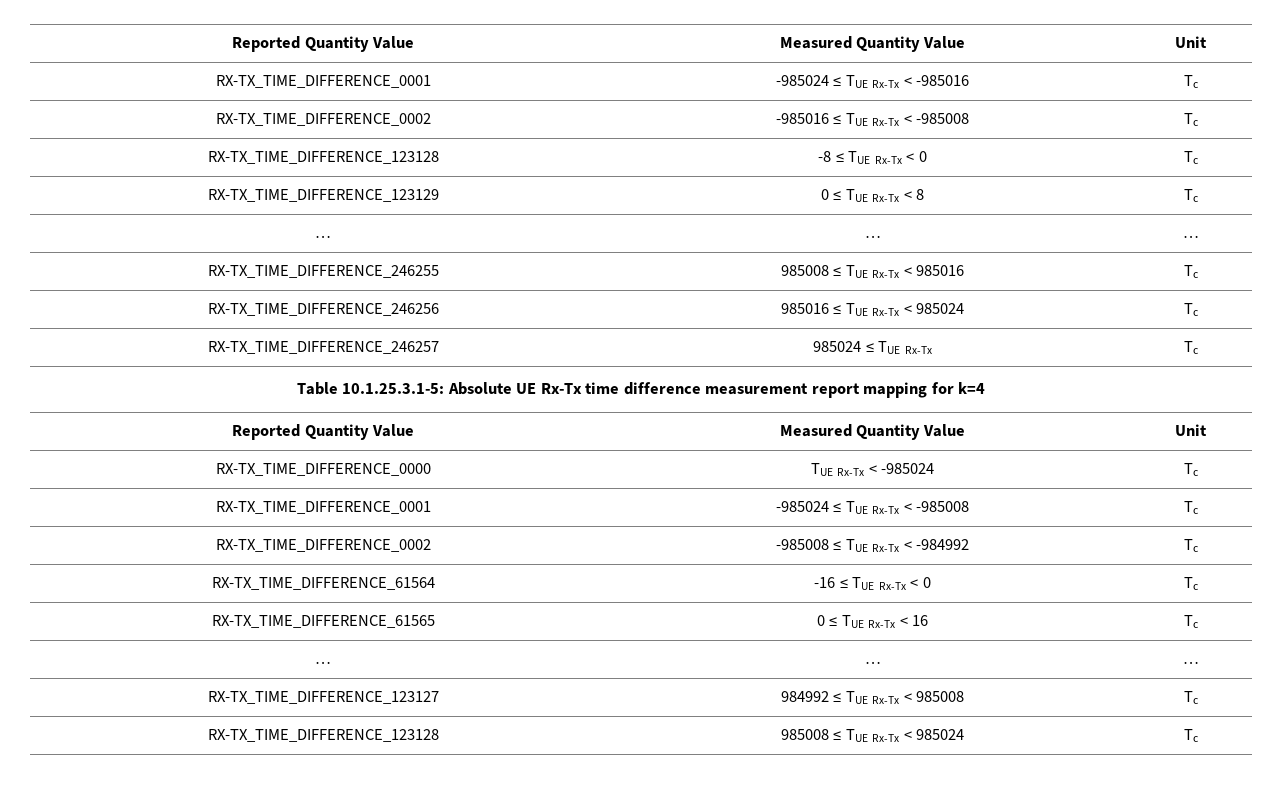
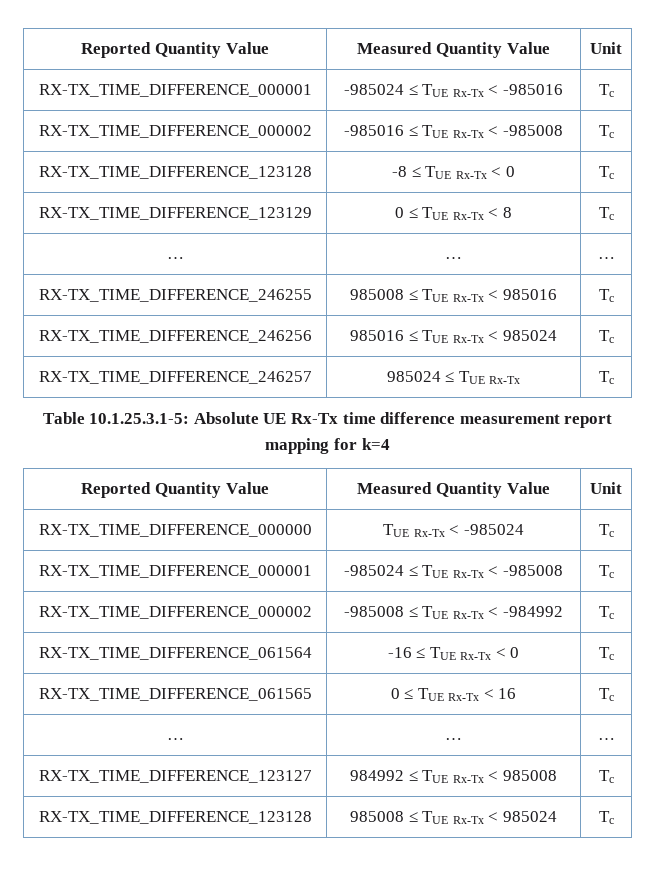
[232,36,414,52] [779,36,966,52] [1175,36,1207,48] [215,75,431,88] Reported Quantity Value | Measured Quantity Value | Unit // RX-TX_TIME_DIFFERENCE_0001 -> [81,42,269,58] [357,42,550,58] [590,42,622,54] [38,84,312,97] Reported Quantity Value | Measured Quantity Value | Unit // RX-TX_TIME_DIFFERENCE_000001
[215,113,431,126] RX-TX_TIME_DIFFERENCE_0002 -> [38,125,312,138] RX-TX_TIME_DIFFERENCE_000002
[215,463,431,476] RX-TX_TIME_DIFFERENCE_0000 -> [38,524,312,537] RX-TX_TIME_DIFFERENCE_000000
[215,501,431,514] RX-TX_TIME_DIFFERENCE_0001 -> [38,565,312,578] RX-TX_TIME_DIFFERENCE_000001
[215,539,431,552] RX-TX_TIME_DIFFERENCE_0002 -> [38,606,312,619] RX-TX_TIME_DIFFERENCE_000002
[211,577,435,590] RX-TX_TIME_DIFFERENCE_61564 -> [38,647,312,660] RX-TX_TIME_DIFFERENCE_061564
[211,615,435,628] RX-TX_TIME_DIFFERENCE_61565 -> [38,688,312,701] RX-TX_TIME_DIFFERENCE_061565

